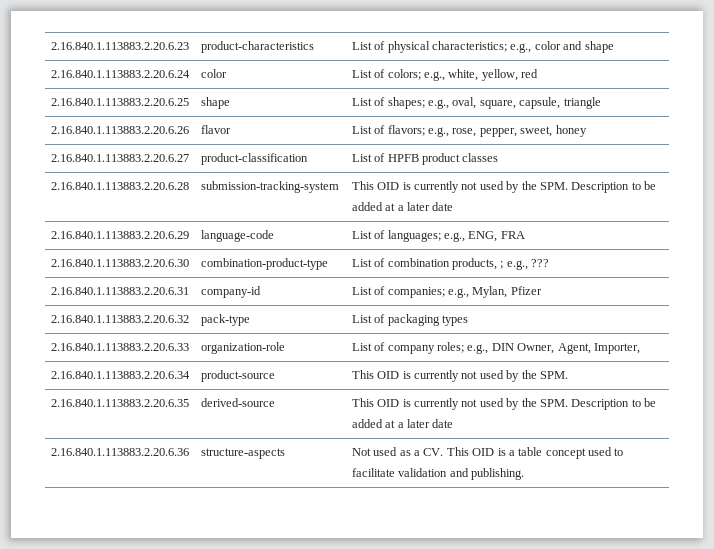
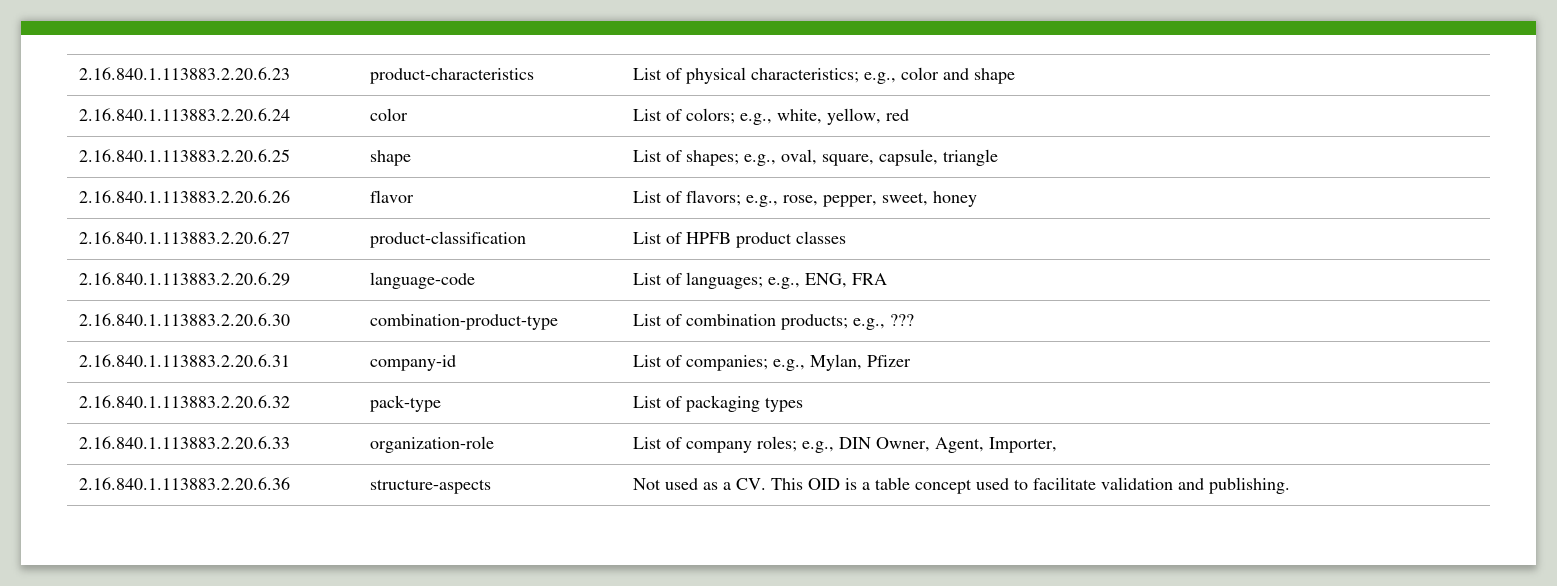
[50,182,189,190] [200,181,339,193] [351,181,657,193] [351,202,454,211] // 2.16.840.1.113883.2.20.6.28 | submission-tracking-system | This OID is currently not used by the SPM. Description to be added at a later date -> (846, 237) none
[452,258,504,270] products, ; -> [780,314,848,330] products;
[50,371,190,379] [200,370,275,382] [351,370,568,382] [50,399,189,407] [200,398,275,407] [351,398,657,410] [351,419,454,428] // 2.16.840.1.113883.2.20.6.34 | product-source | This OID is currently not used by the SPM. // 2.16.840.1.113883.2.20.6.35 | derived-source | This OID is currently not used by the SPM. Description to be added at a later date -> (1057, 445) none

